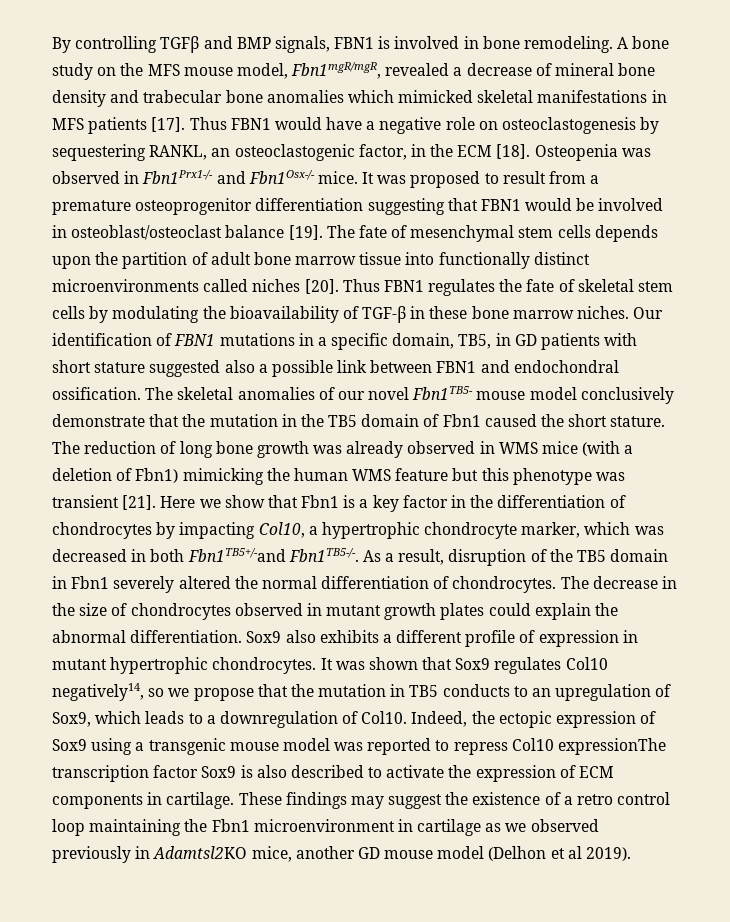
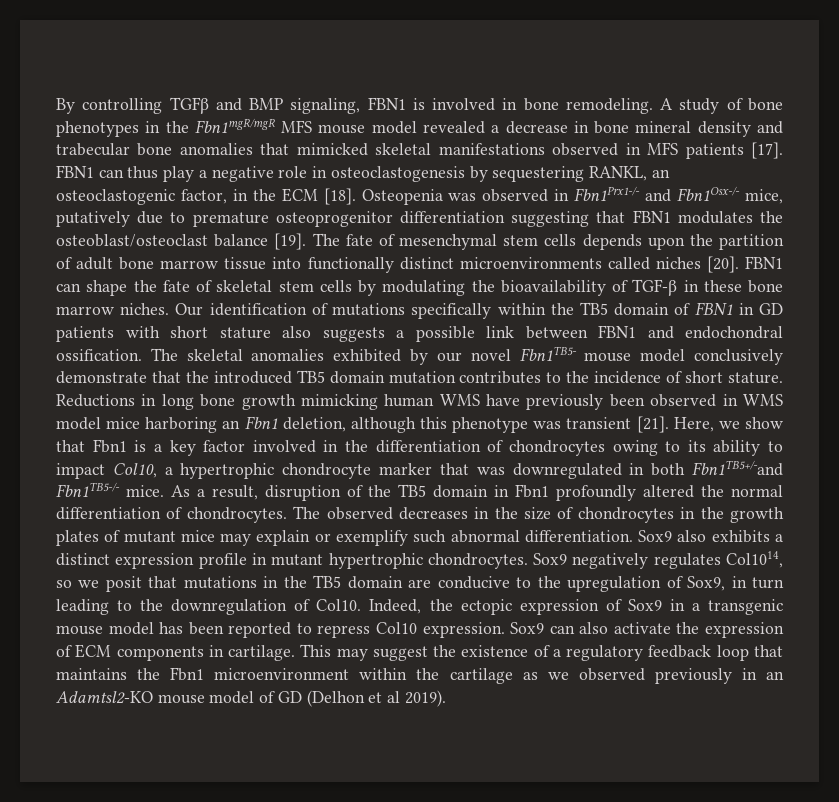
[274,36,330,53] signals, -> [290,98,361,114] signaling,
[632,36,670,49] [52,62,656,80] bone study on the MFS mouse model, Fbn1mgR/mgR, revealed a decrease of mineral bone -> [679,98,783,114] [56,118,692,137] study of bone phenotypes in the Fbn1mgR/mgR MFS mouse model revealed a decrease in bone mineral
[347,90,394,103] which -> [260,143,290,155] that
(648, 96) none -> [552,143,619,156] observed
[189,117,363,130] Thus FBN1 would have -> [56,165,195,182] FBN1 can thus play
[478,121,498,130] on -> [312,166,328,178] in
[317,171,600,188] mice. It was proposed to result from a -> [744,189,783,204] [56,211,186,227] mice, putatively due to
[525,198,664,211] [52,225,67,238] would be involved in -> [677,211,784,224] modulates the
[342,279,496,296] Thus FBN1 regulates -> [745,256,784,269] [56,280,128,296] FBN1 can shape
[174,333,492,350] FBN1 mutations in a specific domain, TB5, -> [332,302,733,319] mutations specifically within the TB5 domain of FBN1
[149,360,255,377] suggested also -> [282,326,385,342] also suggests
[318,387,335,400] of -> [333,349,429,365] exhibited by
[209,414,666,427] [52,441,634,458] [52,468,479,485] mutation in the TB5 domain of Fbn1 caused the short stature. The reduction of long bone growth was already observed in WMS mice (with a deletion of Fbn1) mimicking the human WMS feature but -> [213,370,783,384] [56,394,783,410] [56,416,416,433] introduced TB5 domain mutation contributes to the incidence of short stature. Reductions in long bone growth mimicking human WMS have previously been observed in WMS model mice harboring an Fbn1 deletion, although
[160,496,196,508] Here -> [673,417,714,432] Here,
(448, 501) none -> [252,440,316,453] involved
[156,522,664,539] [52,549,127,562] by impacting Col10, a hypertrophic chondrocyte marker, which was decreased -> [612,440,783,456] [56,463,622,479] owing to its ability to impact Col10, a hypertrophic chondrocyte marker that was downregulated
[288,548,359,562] Fbn1TB5-/-. -> [56,482,164,497] Fbn1TB5-/- mice.
[113,576,175,593] severely -> [556,485,636,501] profoundly
[592,576,658,589] decrease -> [326,507,468,520] observed decreases
[234,603,619,620] observed in mutant growth plates could explain the -> [680,507,785,523] [56,530,447,546] in the growth plates of mutant mice may explain or exemplify such
[396,630,638,647] [52,657,608,674] [52,683,672,701] [52,711,216,727] different profile of expression in mutant hypertrophic chondrocytes. It was shown that Sox9 regulates Col10 negatively14, so we propose that the mutation in TB5 conducts to an upregulation of Sox9, which leads to a -> [56,551,783,569] [56,575,785,592] [56,599,164,615] distinct expression profile in mutant hypertrophic chondrocytes. Sox9 negatively regulates Col1014, so we posit that mutations in the TB5 domain are conducive to the upregulation of Sox9, in turn leading to the
[91,738,133,755] using -> [669,599,685,611] in
[334,742,364,751] was -> [159,622,224,635] has been
[558,738,667,755] [52,765,383,782] expressionThe transcription factor Sox9 is also described to -> [422,622,609,638] expression. Sox9 can also
[238,792,347,809] These findings -> [300,644,332,657] This
[577,792,671,805] [52,819,182,836] retro control loop maintaining -> [566,645,783,661] [56,668,127,680] regulatory feedback loop that maintains
[397,819,413,832] in -> [359,668,440,680] within the
[153,846,485,862] Adamtsl2KO mice, another GD mouse model -> [766,671,784,680] [56,691,302,704] an Adamtsl2-KO mouse model of GD

